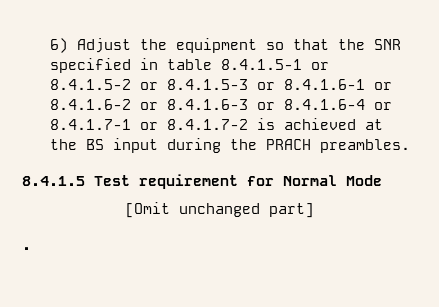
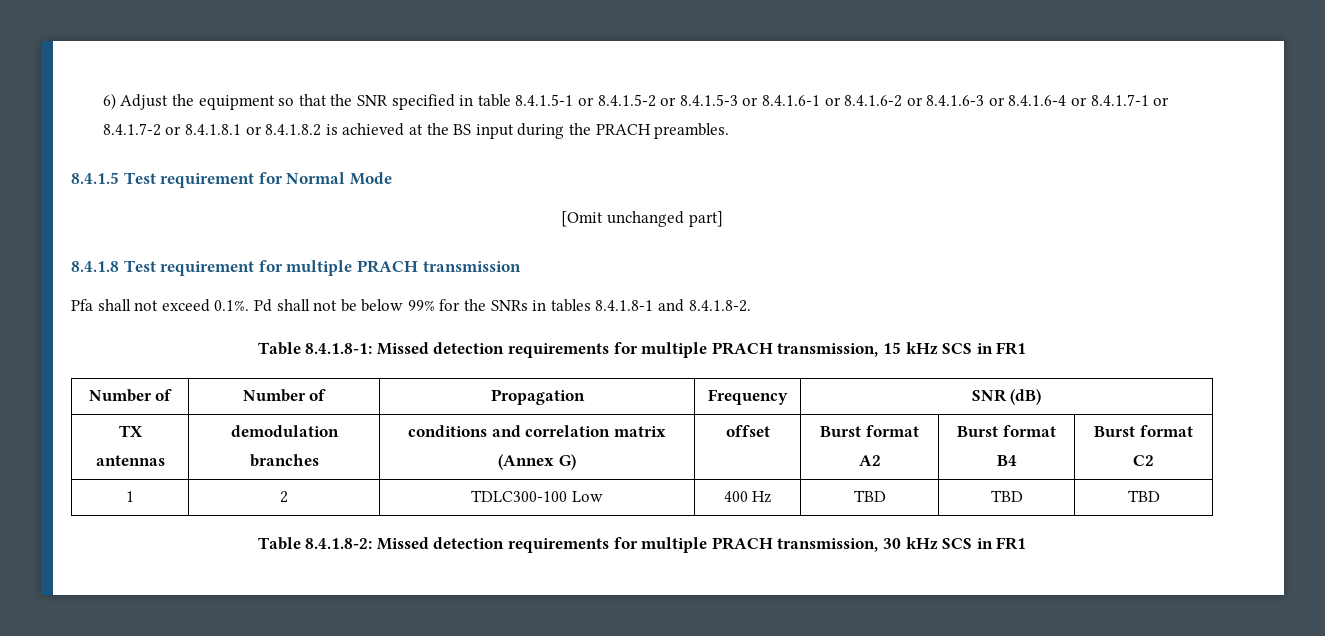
(248, 124) none -> [165,124,322,136] or 8.4.1.8.1 or 8.4.1.8.2
[22,247,31,250] . -> [71,260,521,276] [71,299,751,312] [257,342,1027,358] [88,389,173,402] [242,389,327,402] [490,389,585,405] [708,389,788,405] [971,389,1042,405] [118,425,143,437] [95,455,165,466] [230,425,339,437] [249,454,319,467] [408,425,666,437] [498,454,576,470] [725,425,770,437] [820,425,919,437] [858,455,881,466] [957,425,1056,437] [996,455,1017,466] [1094,425,1193,437] [1133,455,1154,466] [126,491,134,502] [280,491,288,503] [471,490,603,502] [723,491,772,503] [853,490,886,502] [990,490,1023,502] [1127,490,1160,502] [257,537,1027,553] 8.4.1.8 Test requirement for multiple PRACH transmission // Pfa shall not exceed 0.1%. Pd shall not be below 99% for the SNRs in tables 8.4.1.8-1 and 8.4.1.8-2. // Table 8.4.1.8-1: Missed detection requirements for multiple PRACH transmission, 15 kHz SCS in FR1 // Number of | Number of | Propagation | Frequency | SNR (dB) // TX antennas | demodulation branches | conditions and correlation matrix (Annex G) | offset | Burst format A2 | Burst format B4 | Burst format C2 // 1 | 2 | TDLC300-100 Low | 400 Hz | TBD | TBD | TBD // Table 8.4.1.8-2: Missed detection requirements for multiple PRACH transmission, 30 kHz SCS in FR1

